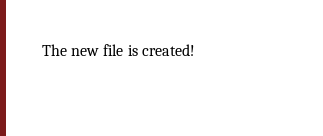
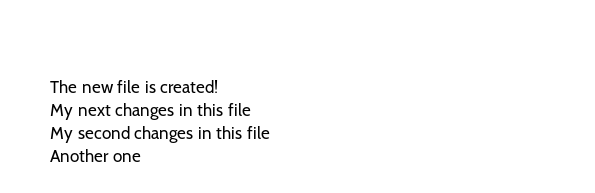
(195, 50) none -> [50,103,251,120] [50,126,270,143] [50,149,141,162] // My next changes in this file // My second changes in this file // Another one

